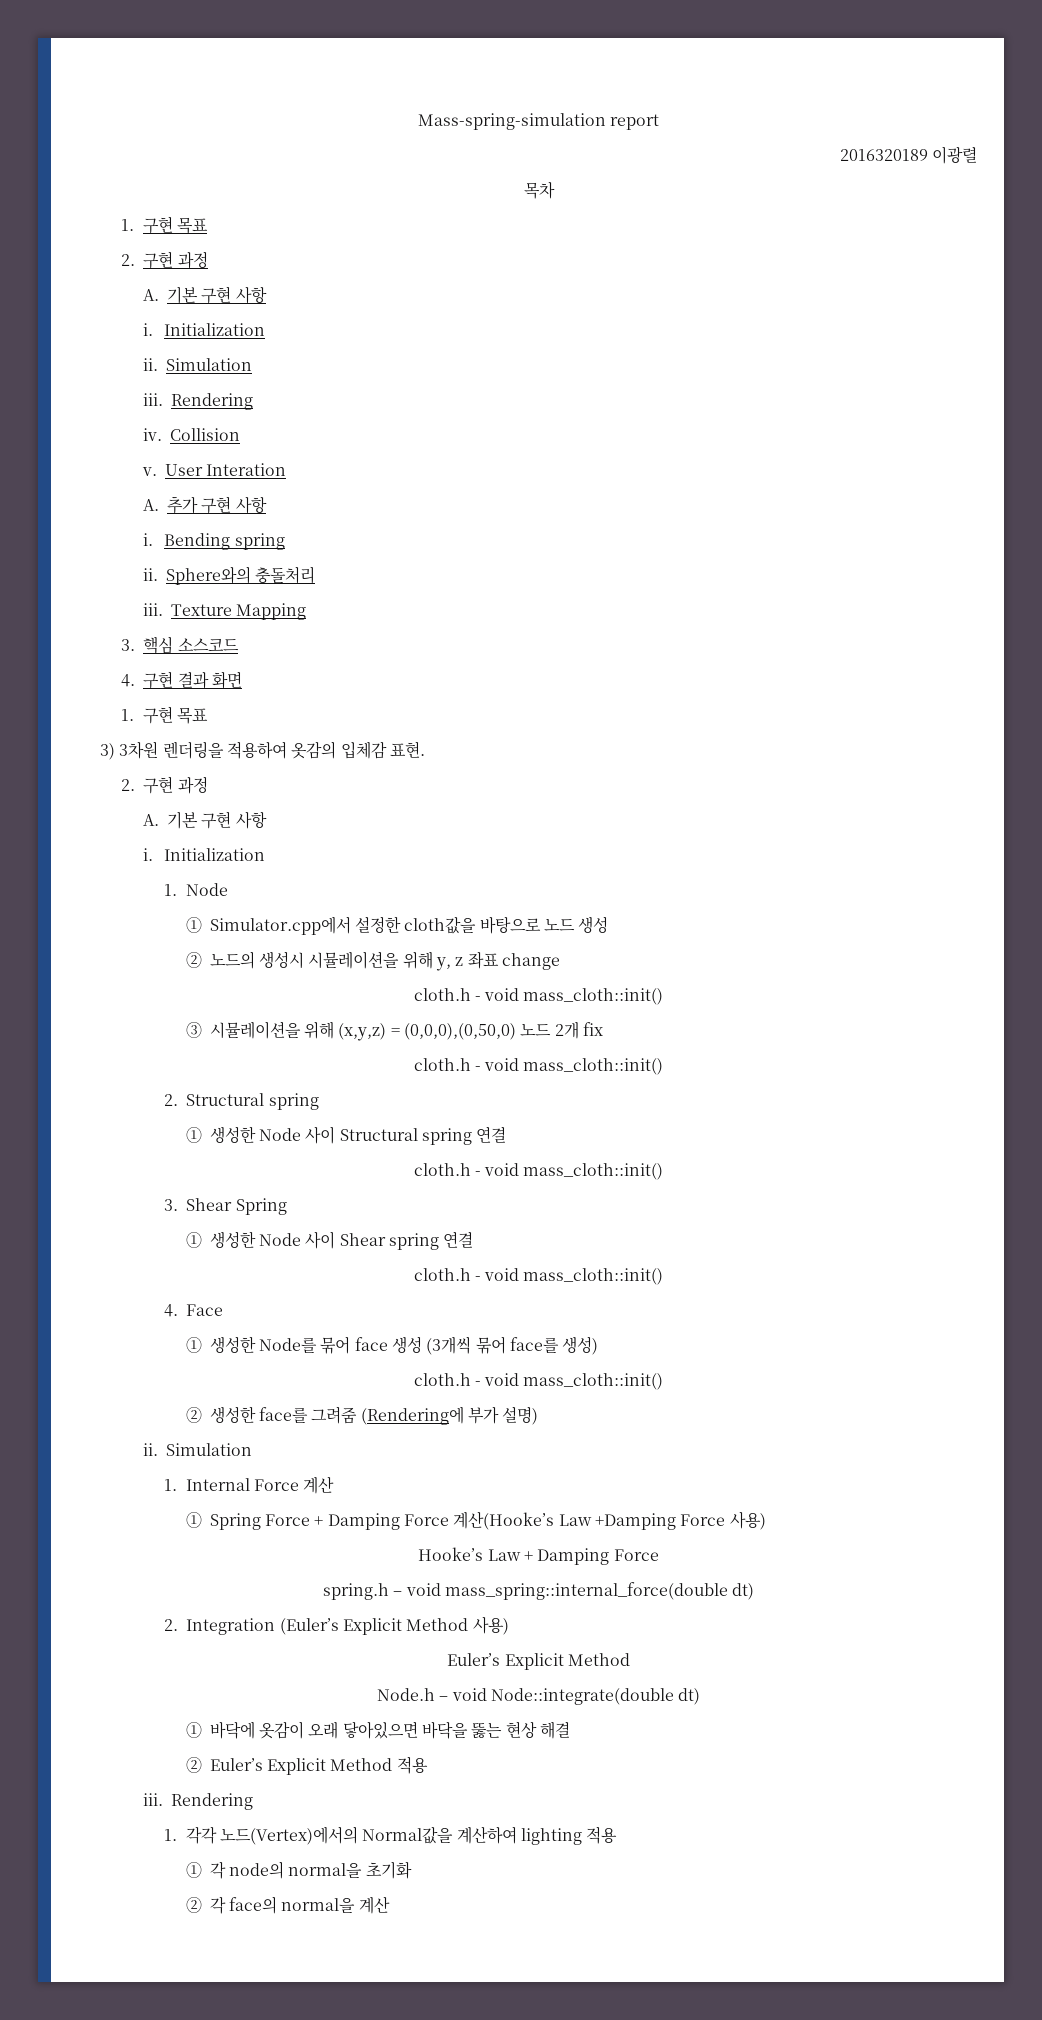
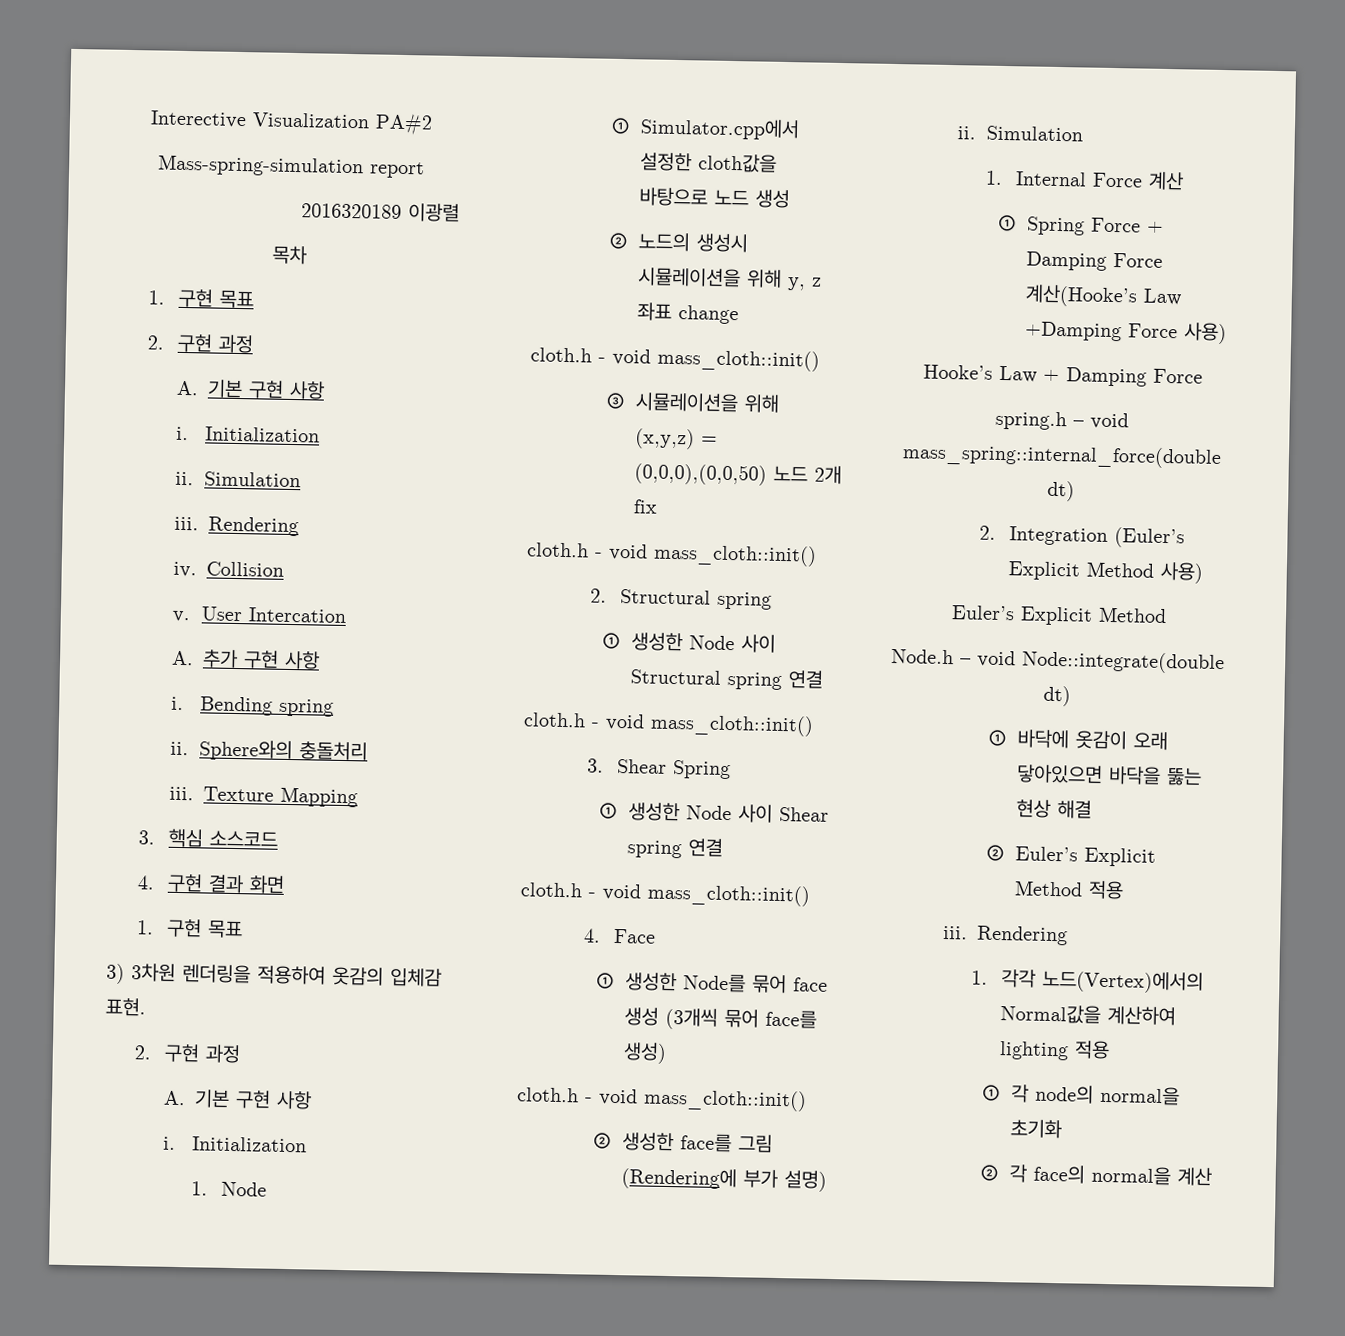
(417, 121) none -> [150,110,433,136] Interective Visualization PA#2 //
[206,463,287,476] Interation -> [248,607,348,624] Intercation
[404,1023,517,1040] (0,0,0),(0,50,0) -> [634,463,768,486] (0,0,0),(0,0,50)
[311,1406,358,1424] 그려줌 -> [738,1134,774,1153] 그림

